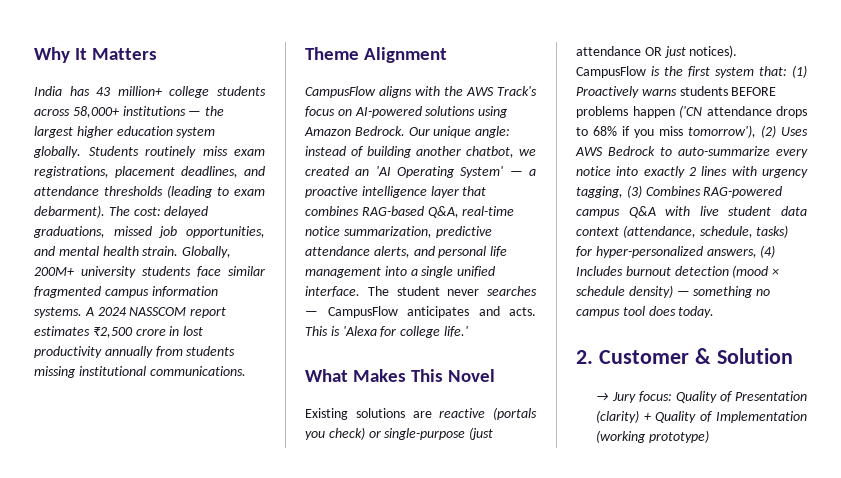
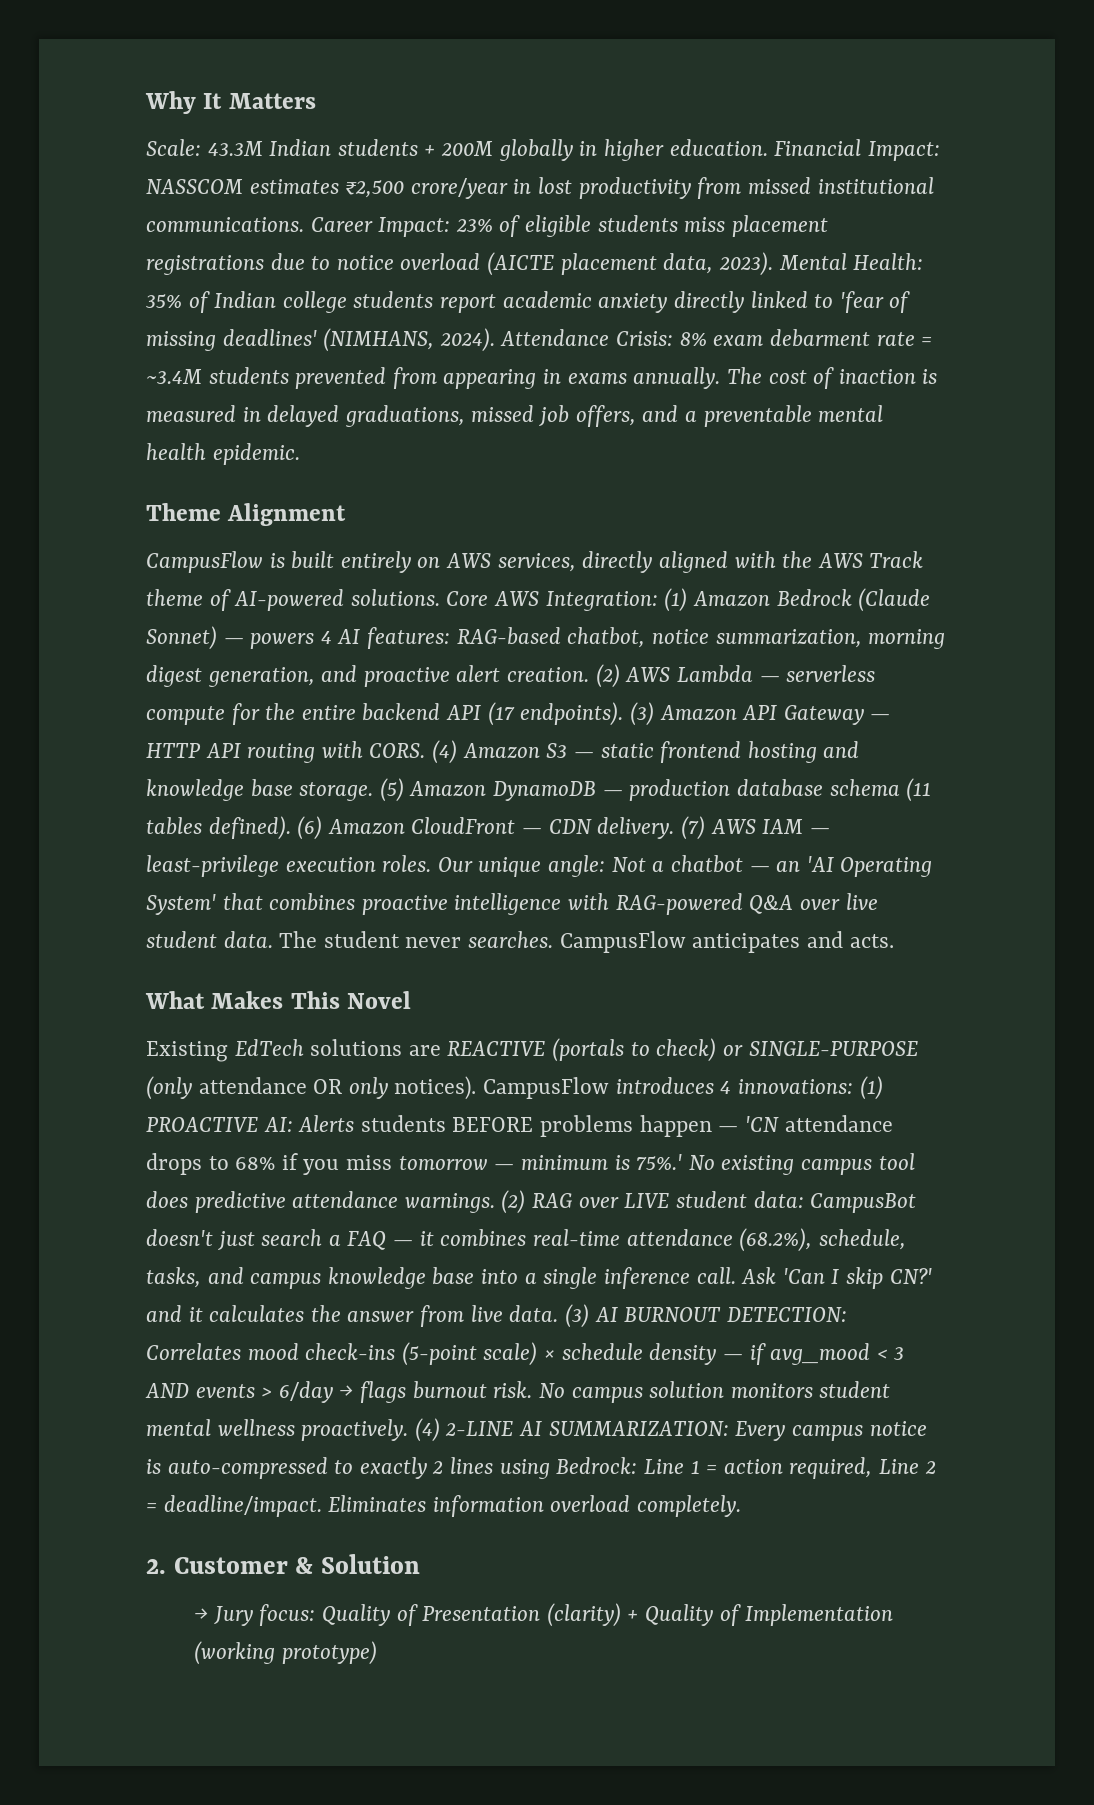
[34,86,266,98] [34,106,225,118] [34,126,216,138] [33,146,265,158] [34,166,265,178] [34,185,265,198] [34,205,209,218] [33,226,265,238] [34,246,232,258] [34,266,265,278] [34,286,218,298] [34,307,227,318] [34,326,204,338] [34,346,236,358] [34,366,246,378] [305,47,448,63] [305,86,537,98] [305,106,509,118] [304,126,511,138] [305,146,536,158] [305,166,536,178] [305,186,487,198] [305,206,515,218] [305,226,492,238] [305,246,508,258] [305,266,496,278] [305,286,360,297] India has 43 million+ college students across 58,000+ institutions — the largest higher education system globally. Students routinely miss exam registrations, placement deadlines, and attendance thresholds (leading to exam debarment). The cost: delayed graduations, missed job opportunities, and mental health strain. Globally, 200M+ university students face similar fragmented campus information systems. A 2024 NASSCOM report estimates ₹2,500 crore in lost productivity annually from students missing institutional communications. // Theme Alignment // CampusFlow aligns with the AWS Track's focus on AI-powered solutions using Amazon Bedrock. Our unique angle: instead of building another chatbot, we created an 'AI Operating System' — a proactive intelligence layer that combines RAG-based Q&A, real-time notice summarization, predictive attendance alerts, and personal life management into a single unified interface. -> [146,139,940,161] [146,177,934,199] [146,215,828,237] [146,252,924,276] [146,291,911,313] [146,328,933,352] [146,367,938,389] [146,405,884,427] [146,443,300,465] [146,503,347,526] [146,551,924,573] [146,588,931,612] [146,626,946,650] [146,664,876,688] [146,702,891,726] [146,740,860,764] [146,778,932,802] [146,816,830,840] [146,855,933,877] [146,893,878,915] [146,931,273,948] Scale: 43.3M Indian students + 200M globally in higher education. Financial Impact: NASSCOM estimates ₹2,500 crore/year in lost productivity from missed institutional communications. Career Impact: 23% of eligible students miss placement registrations due to notice overload (AICTE placement data, 2023). Mental Health: 35% of Indian college students report academic anxiety directly linked to 'fear of missing deadlines' (NIMHANS, 2024). Attendance Crisis: 8% exam debarment rate = ~3.4M students prevented from appearing in exams annually. The cost of inaction is measured in delayed graduations, missed job offers, and a preventable mental health epidemic. // Theme Alignment // CampusFlow is built entirely on AWS services, directly aligned with the AWS Track theme of AI-powered solutions. Core AWS Integration: (1) Amazon Bedrock (Claude Sonnet) — powers 4 AI features: RAG-based chatbot, notice summarization, morning digest generation, and proactive alert creation. (2) AWS Lambda — serverless compute for the entire backend API (17 endpoints). (3) Amazon API Gateway — HTTP API routing with CORS. (4) Amazon S3 — static frontend hosting and knowledge base storage. (5) Amazon DynamoDB — production database schema (11 tables defined). (6) Amazon CloudFront — CDN delivery. (7) AWS IAM — least-privilege execution roles. Our unique angle: Not a chatbot — an 'AI Operating System' that combines proactive intelligence with RAG-powered Q&A over live student data.
[487,286,537,296] [305,311,318,316] searches — -> [468,931,554,948] searches.
[305,326,468,338] This is 'Alexa for college life.' -> (894, 941) none
(348, 414) none -> [234,1039,304,1056] EdTech
[439,407,537,420] [305,427,494,440] reactive (portals you check) or single-purpose (just -> [447,1038,918,1062] [146,1076,192,1100] REACTIVE (portals to check) or SINGLE-PURPOSE (only
[663,46,686,58] just -> [348,1077,388,1099] only
[651,65,807,78] [576,86,677,98] is the first system that: (1) Proactively warns -> [615,1076,883,1100] [146,1115,355,1132] introduces 4 innovations: (1) PROACTIVE AI: Alerts
[679,105,702,118] ('CN -> [718,1116,779,1132] — 'CN
[688,125,808,138] [575,146,808,158] [576,166,808,178] [576,185,783,198] [576,206,807,218] [576,225,789,238] [576,245,776,258] [576,265,780,278] [576,285,771,298] [576,306,715,318] tomorrow'), (2) Uses AWS Bedrock to auto-summarize every notice into exactly 2 lines with urgency tagging, (3) Combines RAG-powered campus Q&A with live student data context (attendance, schedule, tasks) for hyper-personalized answers, (4) Includes burnout detection (mood × schedule density) — something no campus tool does today. -> [398,1153,915,1175] [146,1190,917,1214] [146,1228,906,1252] [146,1267,932,1289] [146,1304,847,1328] [146,1342,905,1366] [145,1381,891,1403] [146,1418,927,1442] [146,1457,936,1479] [146,1495,742,1517] tomorrow — minimum is 75%.' No existing campus tool does predictive attendance warnings. (2) RAG over LIVE student data: CampusBot doesn't just search a FAQ — it combines real-time attendance (68.2%), schedule, tasks, and campus knowledge base into a single inference call. Ask 'Can I skip CN?' and it calculates the answer from live data. (3) AI BURNOUT DETECTION: Correlates mood check-ins (5-point scale) × schedule density — if avg_mood < 3 AND events > 6/day → flags burnout risk. No campus solution monitors student mental wellness proactively. (4) 2-LINE AI SUMMARIZATION: Every campus notice is auto-compressed to exactly 2 lines using Bedrock: Line 1 = action required, Line 2 = deadline/impact. Eliminates information overload completely.

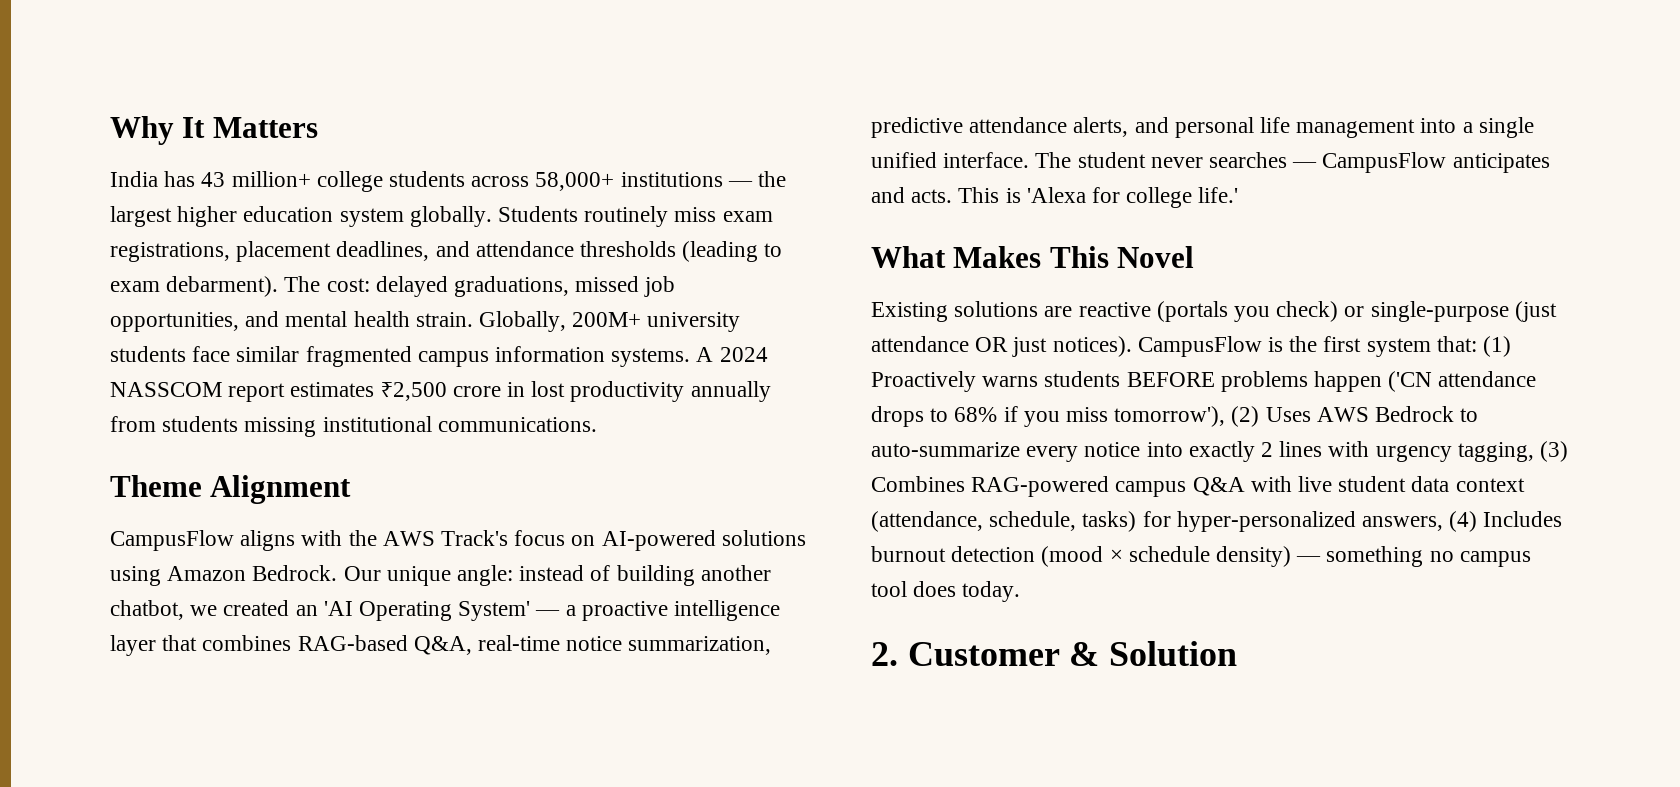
[146,139,940,161] [146,177,934,199] [146,215,828,237] [146,252,924,276] [146,291,911,313] [146,328,933,352] [146,367,938,389] [146,405,884,427] [146,443,300,465] [146,503,347,526] [146,551,924,573] [146,588,931,612] [146,626,946,650] [146,664,876,688] [146,702,891,726] [146,740,860,764] [146,778,932,802] [146,816,830,840] [146,855,933,877] [146,893,878,915] [146,931,273,948] Scale: 43.3M Indian students + 200M globally in higher education. Financial Impact: NASSCOM estimates ₹2,500 crore/year in lost productivity from missed institutional communications. Career Impact: 23% of eligible students miss placement registrations due to notice overload (AICTE placement data, 2023). Mental Health: 35% of Indian college students report academic anxiety directly linked to 'fear of missing deadlines' (NIMHANS, 2024). Attendance Crisis: 8% exam debarment rate = ~3.4M students prevented from appearing in exams annually. The cost of inaction is measured in delayed graduations, missed job offers, and a preventable mental health epidemic. // Theme Alignment // CampusFlow is built entirely on AWS services, directly aligned with the AWS Track theme of AI-powered solutions. Core AWS Integration: (1) Amazon Bedrock (Claude Sonnet) — powers 4 AI features: RAG-based chatbot, notice summarization, morning digest generation, and proactive alert creation. (2) AWS Lambda — serverless compute for the entire backend API (17 endpoints). (3) Amazon API Gateway — HTTP API routing with CORS. (4) Amazon S3 — static frontend hosting and knowledge base storage. (5) Amazon DynamoDB — production database schema (11 tables defined). (6) Amazon CloudFront — CDN delivery. (7) AWS IAM — least-privilege execution roles. Our unique angle: Not a chatbot — an 'AI Operating System' that combines proactive intelligence with RAG-powered Q&A over live student data. -> [110,171,787,192] [110,206,773,227] [110,241,783,262] [110,276,676,297] [110,311,741,332] [110,346,768,367] [110,381,771,402] [110,416,597,437] [110,475,352,504] [110,530,806,551] [110,565,771,586] [110,600,781,621] [110,635,772,656] [871,117,1534,138] [871,152,1030,168] India has 43 million+ college students across 58,000+ institutions — the largest higher education system globally. Students routinely miss exam registrations, placement deadlines, and attendance thresholds (leading to exam debarment). The cost: delayed graduations, missed job opportunities, and mental health strain. Globally, 200M+ university students face similar fragmented campus information systems. A 2024 NASSCOM report estimates ₹2,500 crore in lost productivity annually from students missing institutional communications. // Theme Alignment // CampusFlow aligns with the AWS Track's focus on AI-powered solutions using Amazon Bedrock. Our unique angle: instead of building another chatbot, we created an 'AI Operating System' — a proactive intelligence layer that combines RAG-based Q&A, real-time notice summarization, predictive attendance alerts, and personal life management into a single unified interface.
[468,931,554,948] searches. -> [1209,152,1318,168] searches —
(894, 941) none -> [958,187,1239,208] This is 'Alexa for college life.'
[234,1039,304,1056] EdTech -> (948, 312) none
[447,1038,918,1062] [146,1076,192,1100] REACTIVE (portals to check) or SINGLE-PURPOSE (only -> [1078,301,1557,322] reactive (portals you check) or single-purpose (just
[348,1077,388,1099] only -> [1012,337,1048,357] just
[615,1076,883,1100] [146,1115,355,1132] introduces 4 innovations: (1) PROACTIVE AI: Alerts -> [1268,336,1512,357] [871,371,1039,392] is the first system that: (1) Proactively warns
[718,1116,779,1132] — 'CN -> [1388,371,1433,392] ('CN
[398,1153,915,1175] [146,1190,917,1214] [146,1228,906,1252] [146,1267,932,1289] [146,1304,847,1328] [146,1342,905,1366] [145,1381,891,1403] [146,1418,927,1442] [146,1457,936,1479] [146,1495,742,1517] [146,1554,421,1574] [194,1603,894,1627] [194,1641,377,1665] tomorrow — minimum is 75%.' No existing campus tool does predictive attendance warnings. (2) RAG over LIVE student data: CampusBot doesn't just search a FAQ — it combines real-time attendance (68.2%), schedule, tasks, and campus knowledge base into a single inference call. Ask 'Can I skip CN?' and it calculates the answer from live data. (3) AI BURNOUT DETECTION: Correlates mood check-ins (5-point scale) × schedule density — if avg_mood < 3 AND events > 6/day → flags burnout risk. No campus solution monitors student mental wellness proactively. (4) 2-LINE AI SUMMARIZATION: Every campus notice is auto-compressed to exactly 2 lines using Bedrock: Line 1 = action required, Line 2 = deadline/impact. Eliminates information overload completely. // 2. Customer & Solution // → Jury focus: Quality of Presentation (clarity) + Quality of Implementation (working prototype) -> [1114,406,1479,427] [871,441,1569,462] [871,476,1525,497] [871,511,1563,532] [871,546,1531,567] [871,581,1021,602] [871,641,1238,666] tomorrow'), (2) Uses AWS Bedrock to auto-summarize every notice into exactly 2 lines with urgency tagging, (3) Combines RAG-powered campus Q&A with live student data context (attendance, schedule, tasks) for hyper-personalized answers, (4) Includes burnout detection (mood × schedule density) — something no campus tool does today. // 2. Customer & Solution

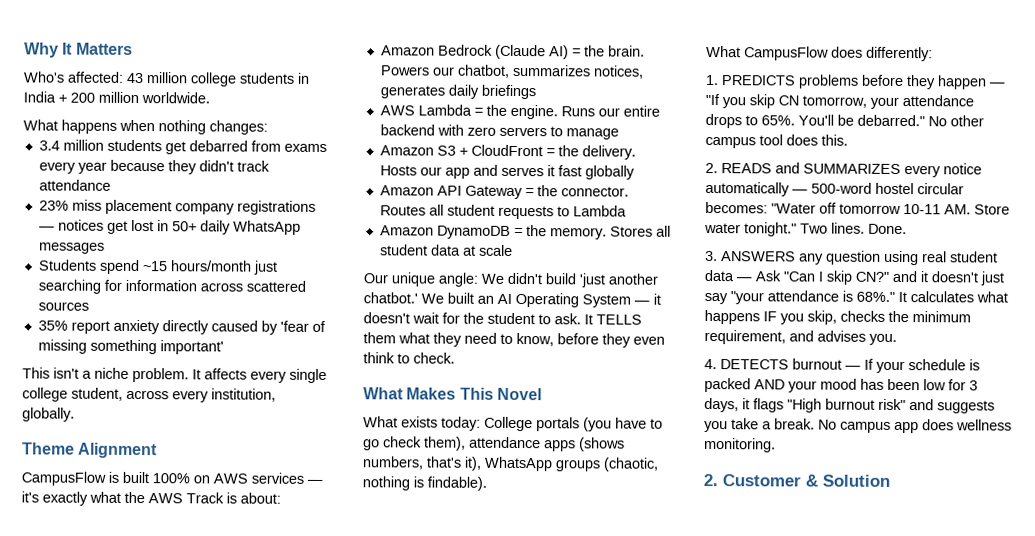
[110,171,787,192] [110,206,773,227] [110,241,783,262] [110,276,676,297] [110,311,741,332] [110,346,768,367] [110,381,771,402] [110,416,597,437] [110,475,352,504] [110,530,806,551] [110,565,771,586] [110,600,781,621] [110,635,772,656] [871,117,1534,138] [871,152,1550,173] [871,187,1239,208] [871,246,1195,268] [871,301,1557,322] [871,336,1512,357] [871,371,1537,392] [871,406,1479,427] [871,441,1569,462] [871,476,1525,497] [871,511,1563,532] [871,546,1531,567] [871,581,1021,602] India has 43 million+ college students across 58,000+ institutions — the largest higher education system globally. Students routinely miss exam registrations, placement deadlines, and attendance thresholds (leading to exam debarment). The cost: delayed graduations, missed job opportunities, and mental health strain. Globally, 200M+ university students face similar fragmented campus information systems. A 2024 NASSCOM report estimates ₹2,500 crore in lost productivity annually from students missing institutional communications. // Theme Alignment // CampusFlow aligns with the AWS Track's focus on AI-powered solutions using Amazon Bedrock. Our unique angle: instead of building another chatbot, we created an 'AI Operating System' — a proactive intelligence layer that combines RAG-based Q&A, real-time notice summarization, predictive attendance alerts, and personal life management into a single unified interface. The student never searches — CampusFlow anticipates and acts. This is 'Alexa for college life.' // What Makes This Novel // Existing solutions are reactive (portals you check) or single-purpose (just attendance OR just notices). CampusFlow is the first system that: (1) Proactively warns students BEFORE problems happen ('CN attendance drops to 68% if you miss tomorrow'), (2) Uses AWS Bedrock to auto-summarize every notice into exactly 2 lines with urgency tagging, (3) Combines RAG-powered campus Q&A with live student data context (attendance, schedule, tasks) for hyper-personalized answers, (4) Includes burnout detection (mood × schedule density) — something no campus tool does today. -> [23,71,310,87] [23,91,210,104] [23,119,268,135] [38,139,327,155] [38,159,270,175] [38,179,111,191] [38,199,316,215] [38,219,301,235] [38,242,105,254] [37,259,278,275] [37,279,306,294] [37,301,89,311] [37,319,326,335] [37,339,224,355] [22,367,327,384] [22,387,276,403] [22,407,75,422] [22,442,159,459] [21,471,323,486] [21,491,281,506] [380,44,645,60] [380,64,644,79] [379,84,536,100] [379,104,660,120] [379,124,619,140] [379,144,636,160] [379,164,635,180] [379,185,629,200] [379,204,627,220] [379,225,671,240] [379,244,513,256] [363,272,658,288] [363,292,661,308] [363,312,642,325] [363,332,665,348] [363,352,455,364] [363,387,542,401] [363,416,663,432] [363,436,625,452] [362,456,659,472] [362,476,487,491] [706,45,933,62] [705,74,1005,90] [705,93,974,109] [705,113,984,129] [705,134,848,149] [705,162,982,178] [705,181,964,197] [705,201,1010,215] [704,222,907,237] [705,250,998,266] [704,269,1004,286] [704,290,1008,305] [704,309,971,325] [704,329,897,345] [704,358,980,374] [704,377,978,393] [704,397,995,414] [704,418,1012,434] [704,437,776,453] Who's affected: 43 million college students in India + 200 million worldwide. // What happens when nothing changes: // 3.4 million students get debarred from exams every year because they didn't track attendance // 23% miss placement company registrations — notices get lost in 50+ daily WhatsApp messages // Students spend ~15 hours/month just searching for information across scattered sources // 35% report anxiety directly caused by 'fear of missing something important' // This isn't a niche problem. It affects every single college student, across every institution, globally. // Theme Alignment // CampusFlow is built 100% on AWS services — it's exactly what the AWS Track is about: // Amazon Bedrock (Claude AI) = the brain. Powers our chatbot, summarizes notices, generates daily briefings // AWS Lambda = the engine. Runs our entire backend with zero servers to manage // Amazon S3 + CloudFront = the delivery. Hosts our app and serves it fast globally // Amazon API Gateway = the connector. Routes all student requests to Lambda // Amazon DynamoDB = the memory. Stores all student data at scale // Our unique angle: We didn't build 'just another chatbot.' We built an AI Operating System — it doesn't wait for the student to ask. It TELLS them what they need to know, before they even think to check. // What Makes This Novel // What exists today: College portals (you have to go check them), attendance apps (shows numbers, that's it), WhatsApp groups (chaotic, nothing is findable). // What CampusFlow does differently: // 1. PREDICTS problems before they happen — "If you skip CN tomorrow, your attendance drops to 65%. You'll be debarred." No other campus tool does this. // 2. READS and SUMMARIZES every notice automatically — 500-word hostel circular becomes: "Water off tomorrow 10-11 AM. Store water tonight." Two lines. Done. // 3. ANSWERS any question using real student data — Ask "Can I skip CN?" and it doesn't just say "your attendance is 68%." It calculates what happens IF you skip, checks the minimum requirement, and advises you. // 4. DETECTS burnout — If your schedule is packed AND your mood has been low for 3 days, it flags "High burnout risk" and suggests you take a break. No campus app does wellness monitoring.

